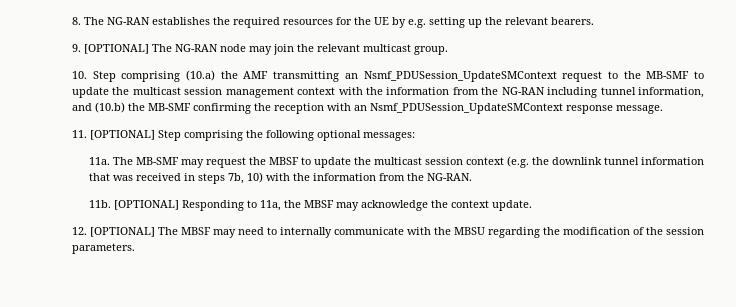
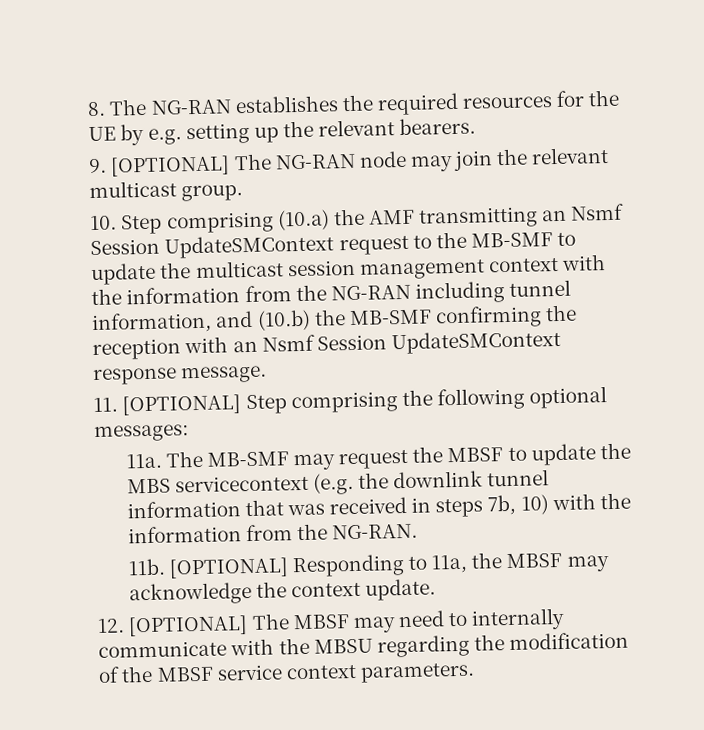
[363,71,557,82] Nsmf_PDUSession_UpdateSMContext -> [570,203,625,221] [90,234,335,259] Nsmf Session UpdateSMContext
[369,103,563,114] Nsmf_PDUSession_UpdateSMContext -> [261,329,561,355] Nsmf Session UpdateSMContext
[373,157,504,165] multicast session context -> [126,474,309,494] MBS servicecontext
[665,227,704,235] session -> [156,664,357,682] MBSF service context

